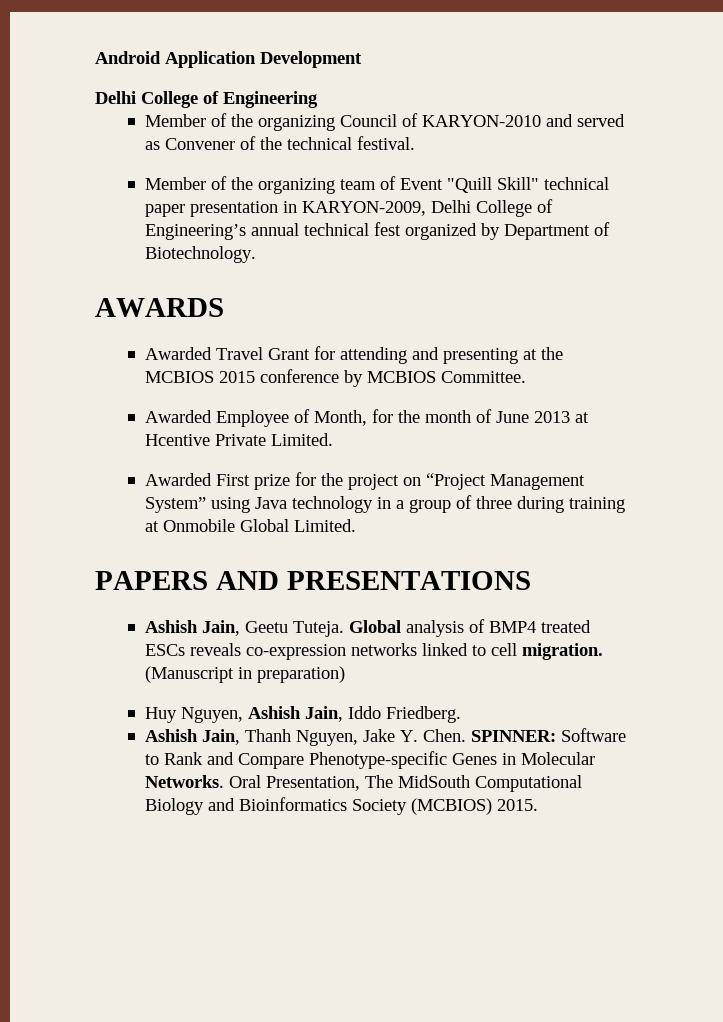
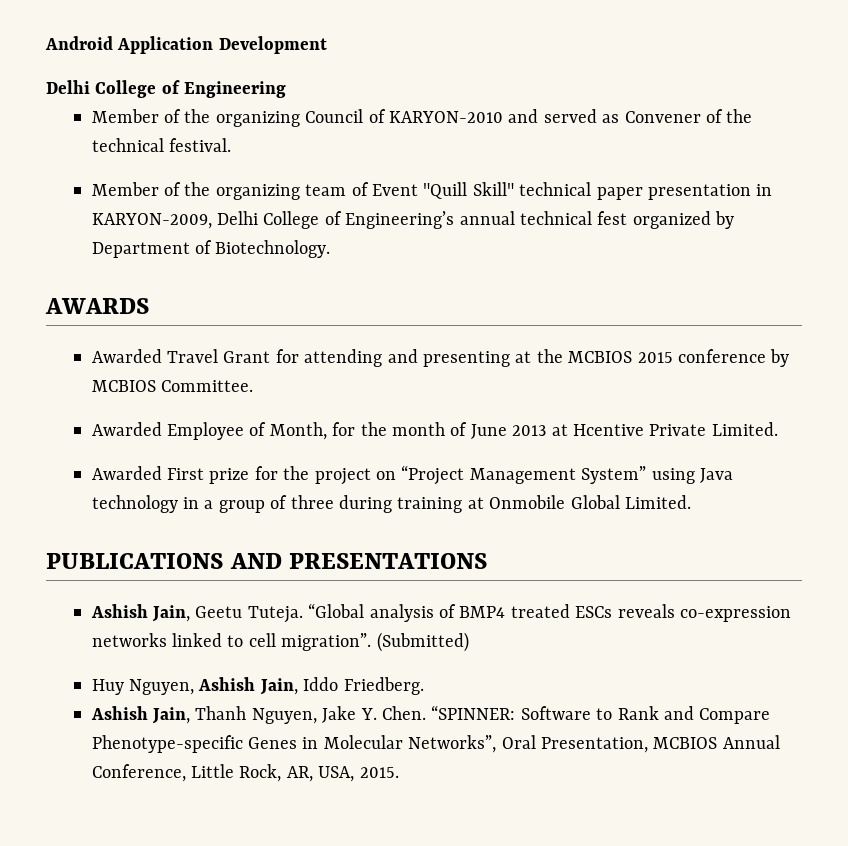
[95,571,208,590] PAPERS -> [46,553,223,569] PUBLICATIONS
[348,620,401,633] Global -> [308,603,365,618] “Global
[521,643,603,660] [144,666,345,683] migration. (Manuscript in preparation) -> [281,632,469,652] migration”. (Submitted)
[470,730,556,742] SPINNER: -> [431,705,516,720] “SPINNER:
[144,775,224,788] Networks. -> [408,735,497,753] Networks”,
[364,775,582,792] [144,797,492,815] The MidSouth Computational Biology and Bioinformatics Society (MCBIOS) -> [653,735,780,749] [91,764,355,782] MCBIOS Annual Conference, Little Rock, AR, USA,

